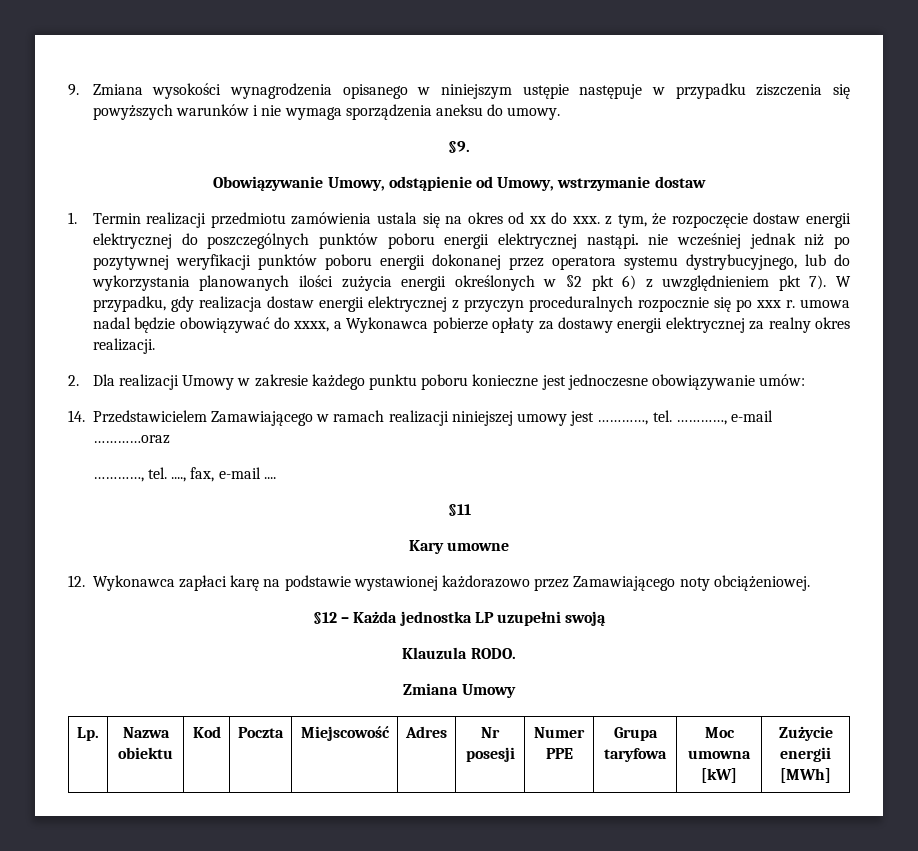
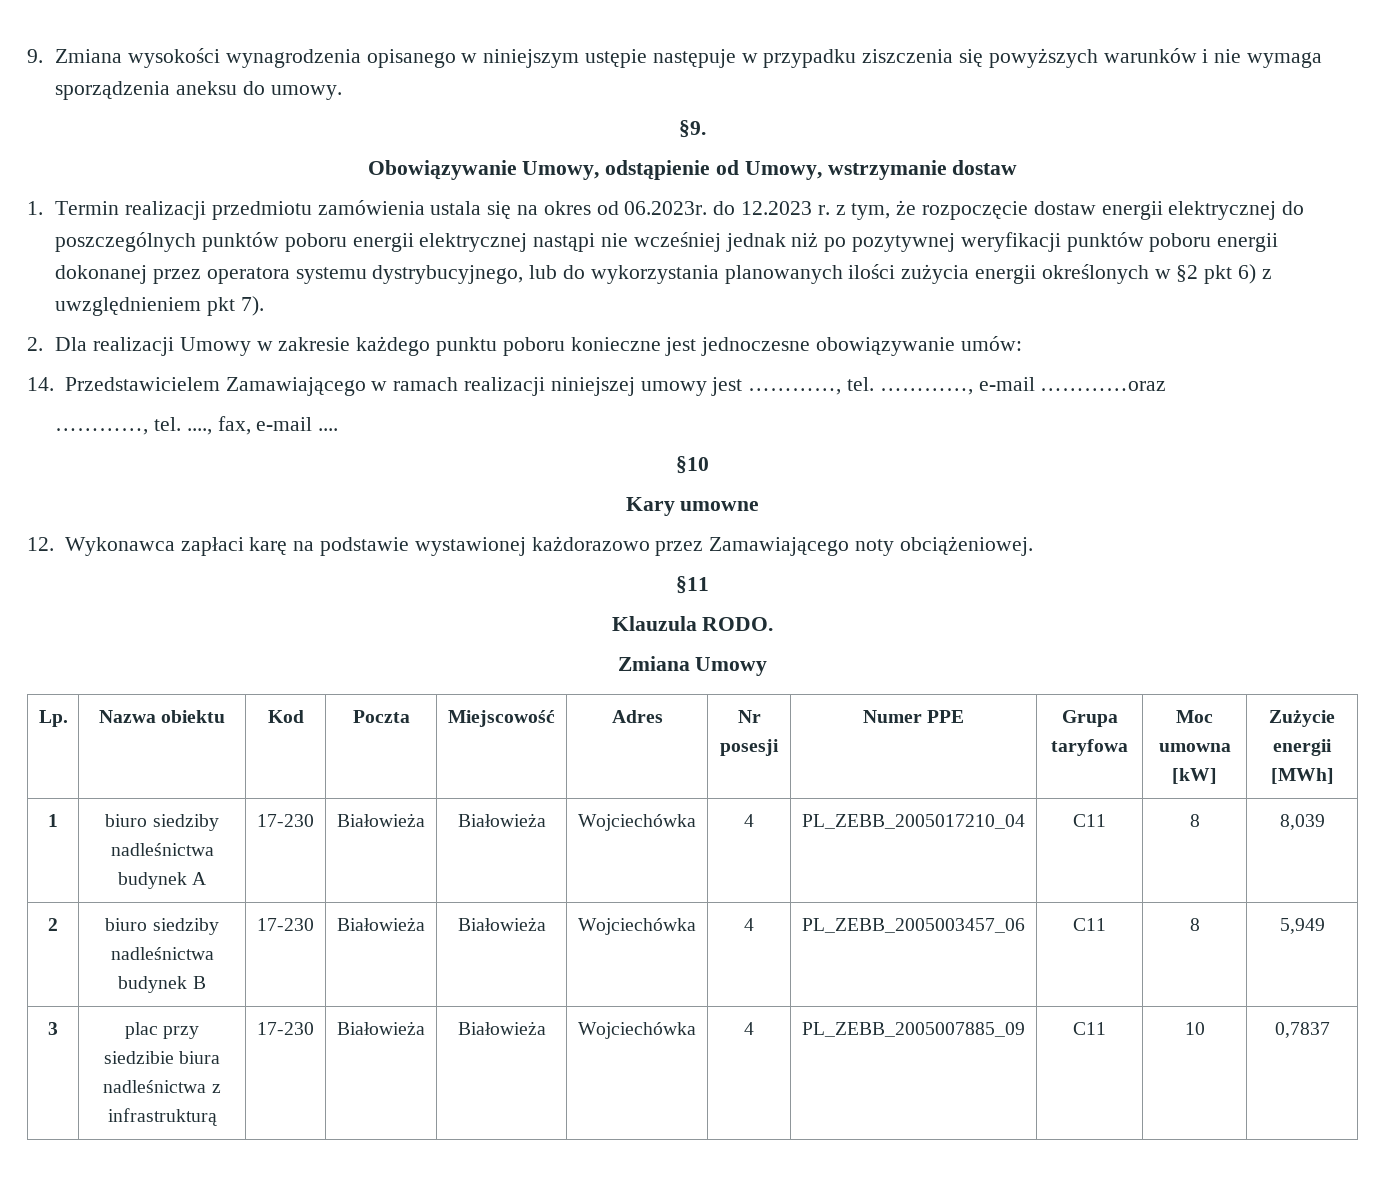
[528,212,600,224] xx do xxx. -> [624,201,830,215] 06.2023r. do 12.2023 r.
[586,234,639,249] nastąpi. -> [533,233,596,252] nastąpi
[836,276,852,287] [92,296,850,312] [92,317,850,333] [92,338,155,354] W przypadku, gdy realizacja dostaw energii elektrycznej z przyczyn proceduralnych rozpocznie się po xxx r. umowa nadal będzie obowiązywać do xxxx, a Wykonawca pobierze opłaty za dostawy energii elektrycznej za realny okres realizacji. -> (264, 306) none
[447,504,471,516] §11 -> [676,456,709,474] §10
[312,611,607,626] §12 – Każda jednostka LP uzupełni swoją -> [676,576,709,594] §11
(831, 775) none -> [48,814,58,827] [105,814,219,831] [110,843,214,856] [117,872,207,889] [257,814,314,827] [337,813,425,827] [457,813,546,827] [578,814,696,831] [744,814,754,827] [802,814,1025,829] [1073,814,1106,827] [1189,814,1200,827] [1279,814,1325,830] [48,918,58,931] [105,918,219,935] [110,947,214,960] [118,976,206,993] [257,918,314,931] [337,917,425,931] [457,917,546,931] [578,918,696,935] [744,918,754,931] [802,918,1025,933] [1073,918,1106,931] [1189,918,1200,931] [1279,918,1325,934] [48,1022,58,1035] [124,1022,200,1039] [103,1051,221,1064] [103,1080,221,1093] [107,1108,217,1126] [257,1022,314,1035] [337,1021,425,1035] [457,1021,546,1035] [578,1022,696,1039] [744,1022,754,1035] [802,1022,1025,1037] [1073,1022,1106,1035] [1184,1022,1205,1035] [1274,1022,1330,1038] // 1 | biuro siedziby nadleśnictwa budynek A | 17-230 | Białowieża | Białowieża | Wojciechówka | 4 | PL_ZEBB_2005017210_04 | C11 | 8 | 8,039 // 2 | biuro siedziby nadleśnictwa budynek B | 17-230 | Białowieża | Białowieża | Wojciechówka | 4 | PL_ZEBB_2005003457_06 | C11 | 8 | 5,949 // 3 | plac przy siedzibie biura nadleśnictwa z infrastrukturą | 17-230 | Białowieża | Białowieża | Wojciechówka | 4 | PL_ZEBB_2005007885_09 | C11 | 10 | 0,7837

